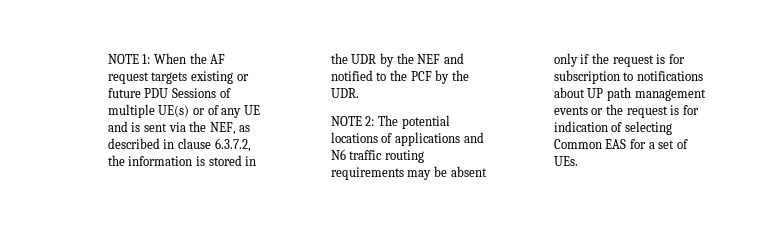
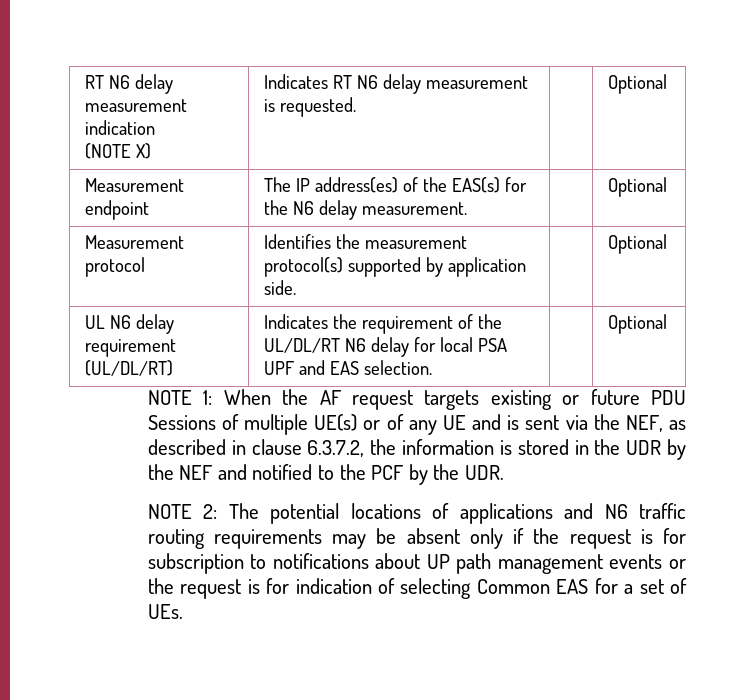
(107, 59) none -> [85,74,174,94] [85,99,188,112] [85,120,156,135] [85,143,152,159] [264,74,529,94] [264,97,357,117] [608,74,668,94] [85,178,185,192] [85,200,150,220] [264,177,528,193] [264,200,468,220] [608,177,668,197] [85,235,185,249] [85,257,146,277] [264,234,468,249] [264,257,527,277] [264,280,297,295] [608,234,668,254] [85,314,175,334] [85,339,177,357] [85,360,174,376] [264,314,503,334] [264,337,508,357] [264,360,433,375] [608,314,668,334] RT N6 delay measurement indication // (NOTE X) | Indicates RT N6 delay measurement is requested. | | Optional // Measurement endpoint | The IP address(es) of the EAS(s) for the N6 delay measurement. | | Optional // Measurement protocol | Identifies the measurement protocol(s) supported by application side. | | Optional // UL N6 delay requirement (UL/DL/RT) | Indicates the requirement of the UL/DL/RT N6 delay for local PSA UPF and EAS selection. | | Optional //

